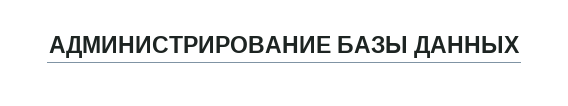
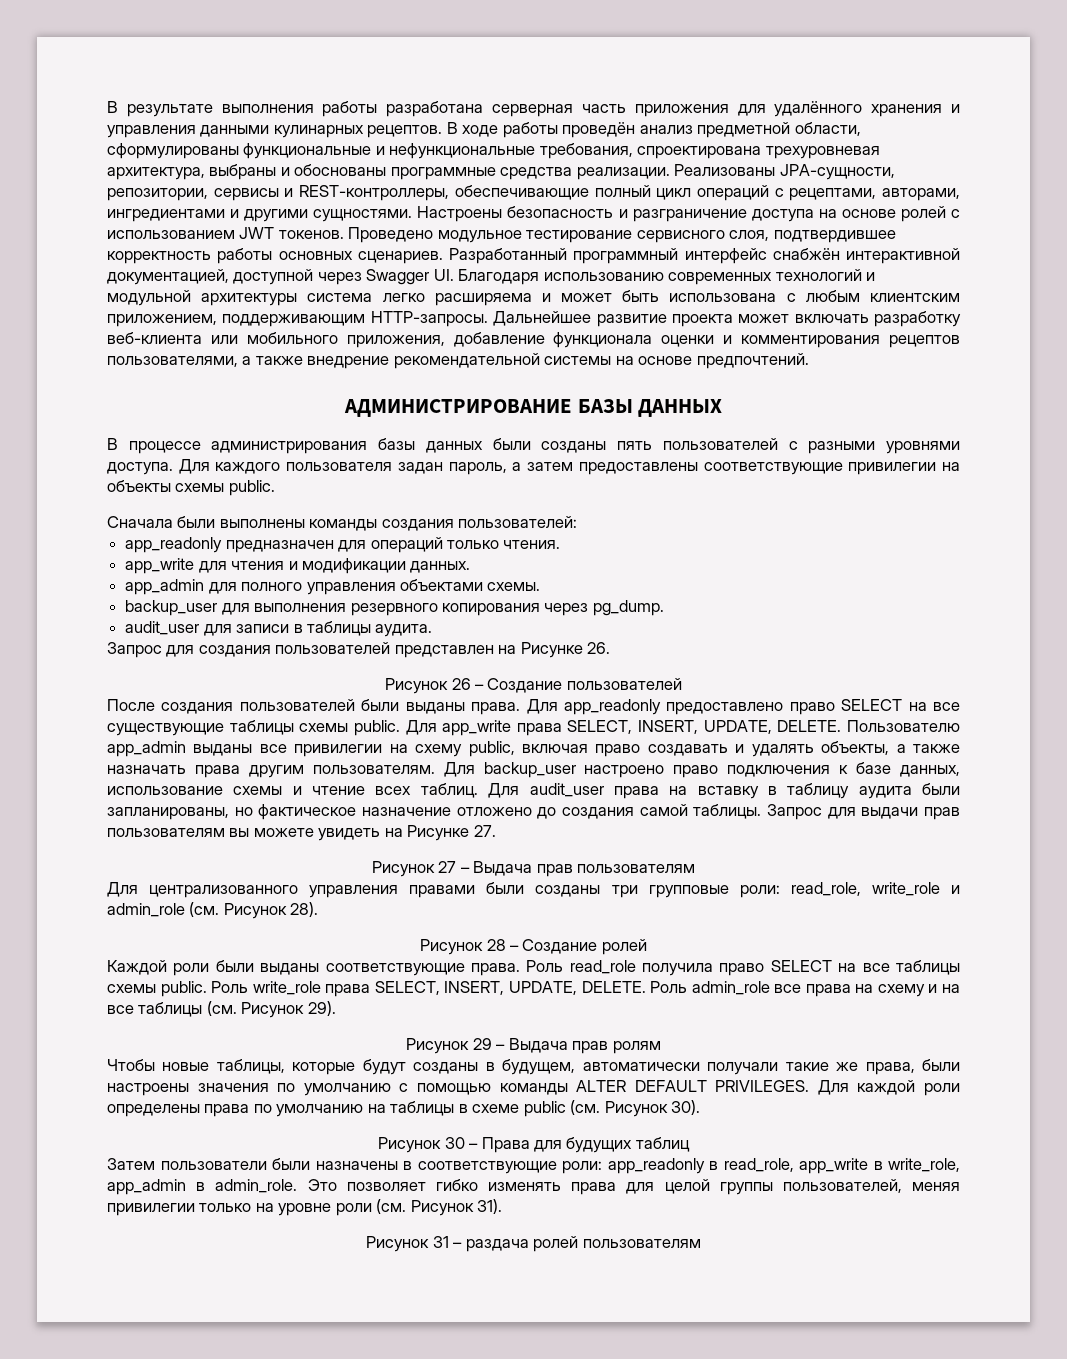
[48,36,521,58] АДМИНИСТРИРОВАНИЕ БАЗЫ ДАННЫХ -> [107,101,961,117] [107,122,861,138] [107,143,880,159] [107,164,895,180] [107,185,961,201] [107,206,961,222] [107,227,896,243] [107,248,960,264] [107,269,876,285] [107,290,960,306] [107,311,961,327] [107,332,961,348] [107,353,809,369] [343,399,723,417] [107,438,961,454] [107,459,961,475] [107,480,275,496] [107,516,578,531] [125,537,561,553] [125,558,471,574] [125,579,541,595] [125,600,664,616] [125,621,433,637] [107,642,611,658] [385,678,682,694] [107,699,960,715] [107,720,960,736] [107,741,961,757] [107,762,960,778] [107,783,960,799] [107,804,960,820] [107,825,496,841] [371,861,696,877] [107,882,961,898] [107,902,319,919] [420,939,647,955] [107,960,960,976] [107,981,960,997] [107,1001,336,1018] [406,1038,661,1054] [107,1059,960,1075] [107,1080,961,1096] [107,1100,701,1117] [378,1137,690,1153] [107,1158,960,1174] [107,1179,960,1195] [107,1199,503,1216] [366,1236,701,1252] В результате выполнения работы разработана серверная часть приложения для удалённого хранения и управления данными кулинарных рецептов. В ходе работы проведён анализ предметной области, сформулированы функциональные и нефункциональные требования, спроектирована трехуровневая архитектура, выбраны и обоснованы программные средства реализации. Реализованы JPA-сущности, репозитории, сервисы и REST-контроллеры, обеспечивающие полный цикл операций с рецептами, авторами, ингредиентами и другими сущностями. Настроены безопасность и разграничение доступа на основе ролей с использованием JWT токенов. Проведено модульное тестирование сервисного слоя, подтвердившее корректность работы основных сценариев. Разработанный программный интерфейс снабжён интерактивной документацией, доступной через Swagger UI. Благодаря использованию современных технологий и модульной архитектуры система легко расширяема и может быть использована с любым клиентским приложением, поддерживающим HTTP-запросы. Дальнейшее развитие проекта может включать разработку веб-клиента или мобильного приложения, добавление функционала оценки и комментирования рецептов пользователями, а также внедрение рекомендательной системы на основе предпочтений. // АДМИНИСТРИРОВАНИЕ БАЗЫ ДАННЫХ // В процессе администрирования базы данных были созданы пять пользователей с разными уровнями доступа. Для каждого пользователя задан пароль, а затем предоставлены соответствующие привилегии на объекты схемы public. // Сначала были выполнены команды создания пользователей: // app_readonly предназначен для операций только чтения. // app_write для чтения и модификации данных. // app_admin для полного управления объектами схемы. // backup_user для выполнения резервного копирования через pg_dump. // audit_user для записи в таблицы аудита. // Запрос для создания пользователей представлен на Рисунке 26. // Рисунок 26 – Создание пользователей // После создания пользователей были выданы права. Для app_readonly предоставлено право SELECT на все существующие таблицы схемы public. Для app_write права SELECT, INSERT, UPDATE, DELETE. Пользователю app_admin выданы все привилегии на схему public, включая право создавать и удалять объекты, а также назначать права другим пользователям. Для backup_user настроено право подключения к базе данных, использование схемы и чтение всех таблиц. Для audit_user права на вставку в таблицу аудита были запланированы, но фактическое назначение отложено до создания самой таблицы. Запрос для выдачи прав пользователям вы можете увидеть на Рисунке 27. // Рисунок 27 – Выдача прав пользователям // Для централизованного управления правами были созданы три групповые роли: read_role, write_role и admin_role (см. Рисунок 28). // Рисунок 28 – Создание ролей // Каждой роли были выданы соответствующие права. Роль read_role получила право SELECT на все таблицы схемы public. Роль write_role права SELECT, INSERT, UPDATE, DELETE. Роль admin_role все права на схему и на все таблицы (см. Рисунок 29). // Рисунок 29 – Выдача прав ролям // Чтобы новые таблицы, которые будут созданы в будущем, автоматически получали такие же права, были настроены значения по умолчанию с помощью команды ALTER DEFAULT PRIVILEGES. Для каждой роли определены права по умолчанию на таблицы в схеме public (см. Рисунок 30). // Рисунок 30 – Права для будущих таблиц // Затем пользователи были назначены в соответствующие роли: app_readonly в read_role, app_write в write_role, app_admin в admin_role. Это позволяет гибко изменять права для целой группы пользователей, меняя привилегии только на уровне роли (см. Рисунок 31). // Рисунок 31 – раздача ролей пользователям

